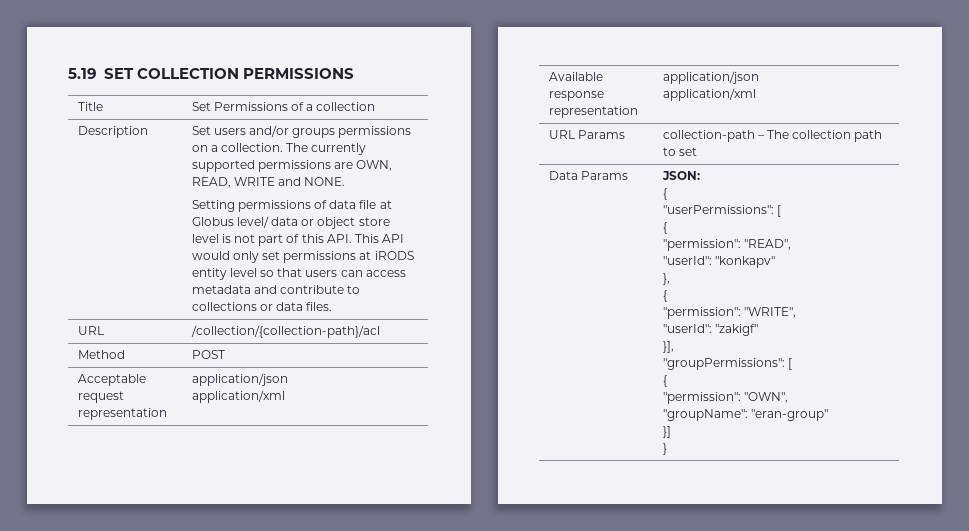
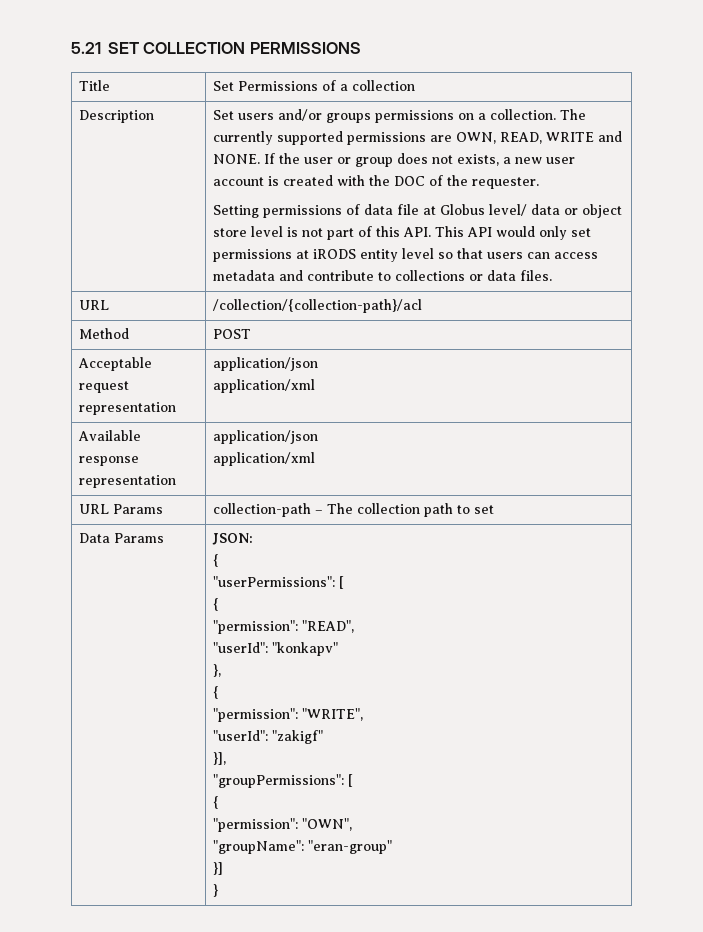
[68,68,97,79] 5.19 -> [71,42,101,54] 5.21
(346, 181) none -> [263,153,575,167] [212,175,539,189] If the user or group does not exists, a new user account is created with the DOC of the requester.

